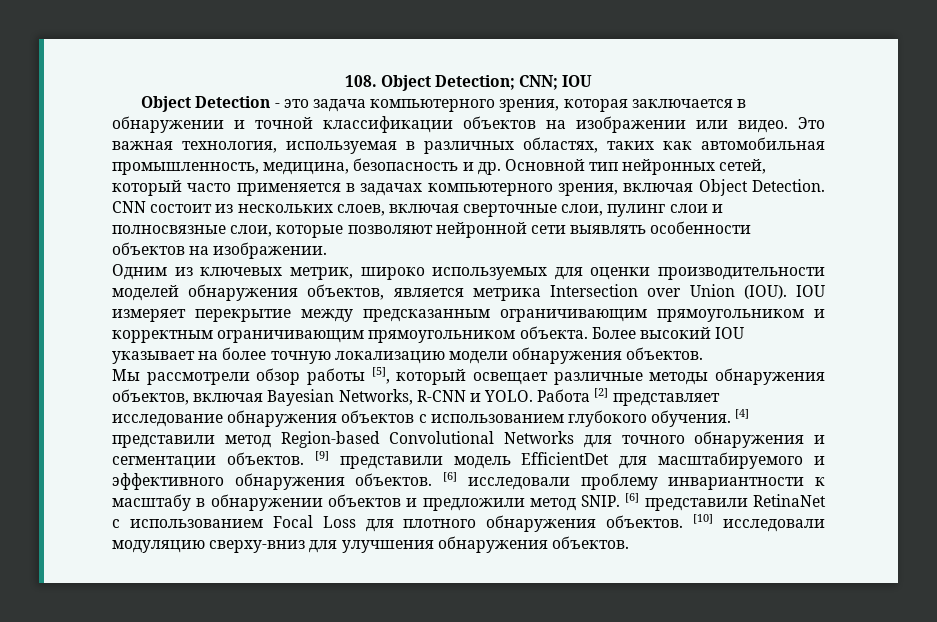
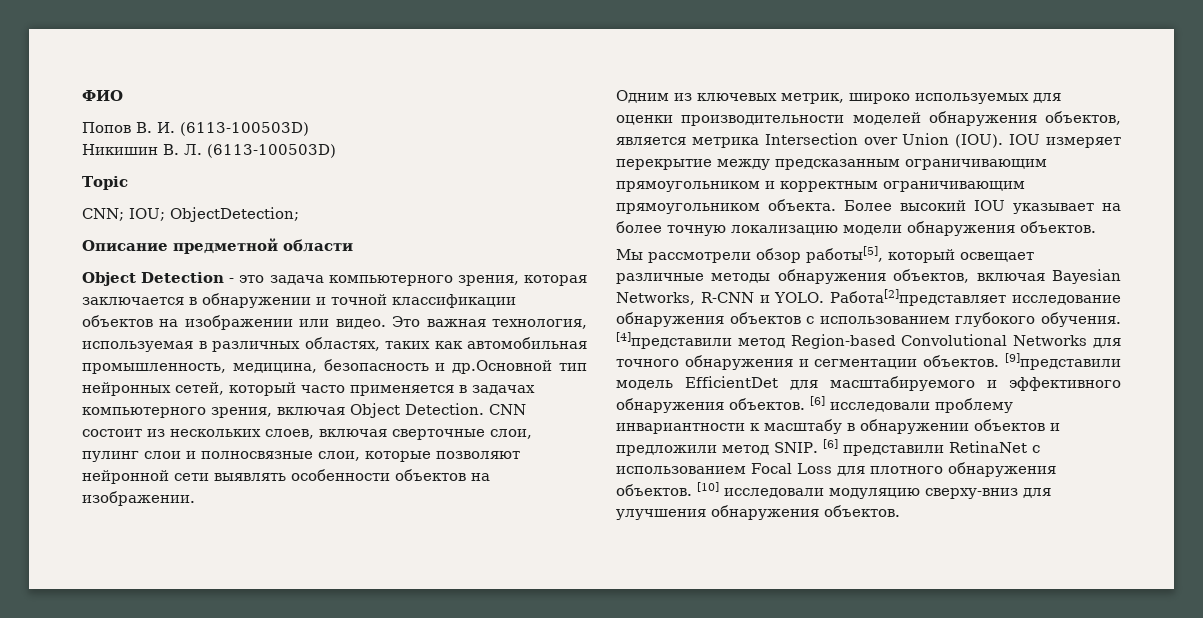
[344,75,593,91] 108. Object Detection; CNN; IOU -> [82,90,123,101] [82,122,309,136] [82,144,336,158] [82,176,128,190] [82,207,299,222] [82,238,353,254] ФИО // Попов В. И. (6113-100503D) // Никишин В. Л. (6113-100503D) // Topic // CNN; IOU; ObjectDetection; // Описание предметной области
[477,159,585,175] др. Основной -> [452,360,553,374] др.Основной
[307,367,390,385] работы [5], -> [806,246,883,263] работы[5],
[537,388,720,406] Работа [2] представляет -> [830,289,1007,306] Работа[2]представляет
[735,409,750,419] [112,435,215,448] [4] представили -> [616,332,732,349] [4]представили
[314,451,443,469] [9] представили -> [1005,353,1121,370] [9]представили

